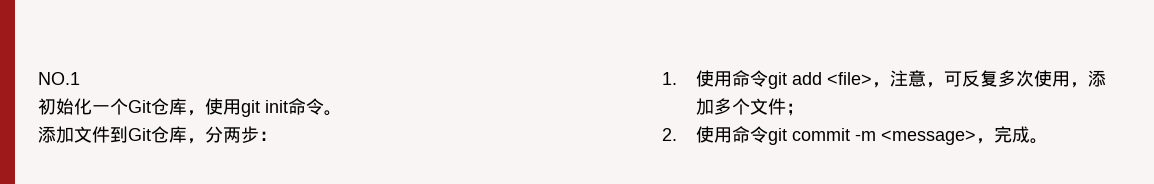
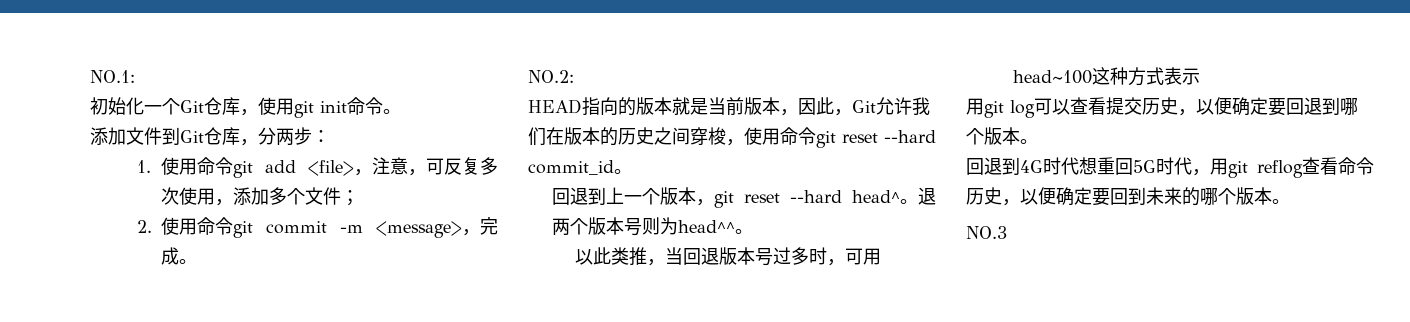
[38,72,80,85] NO.1 -> [90,70,135,83] NO.1:
(1048, 141) none -> [528,70,574,83] [528,97,930,116] [528,127,936,148] [528,160,632,175] [551,187,936,208] [551,217,753,236] [575,247,882,266] [1013,67,1201,86] [966,97,1358,118] [966,127,1038,145] [966,157,1374,178] [966,187,1290,206] [966,226,1007,239] // NO.2: // HEAD指向的版本就是当前版本，因此，Git允许我们在版本的历史之间穿梭，使用命令git reset --hard commit_id。 // 回退到上一个版本，git reset --hard head^。退两个版本号则为head^^。 // 以此类推，当回退版本号过多时，可用head~100这种方式表示 // 用git log可以查看提交历史，以便确定要回退到哪个版本。 // 回退到4G时代想重回5G时代，用git reflog查看命令历史，以便确定要回到未来的哪个版本。 // NO.3

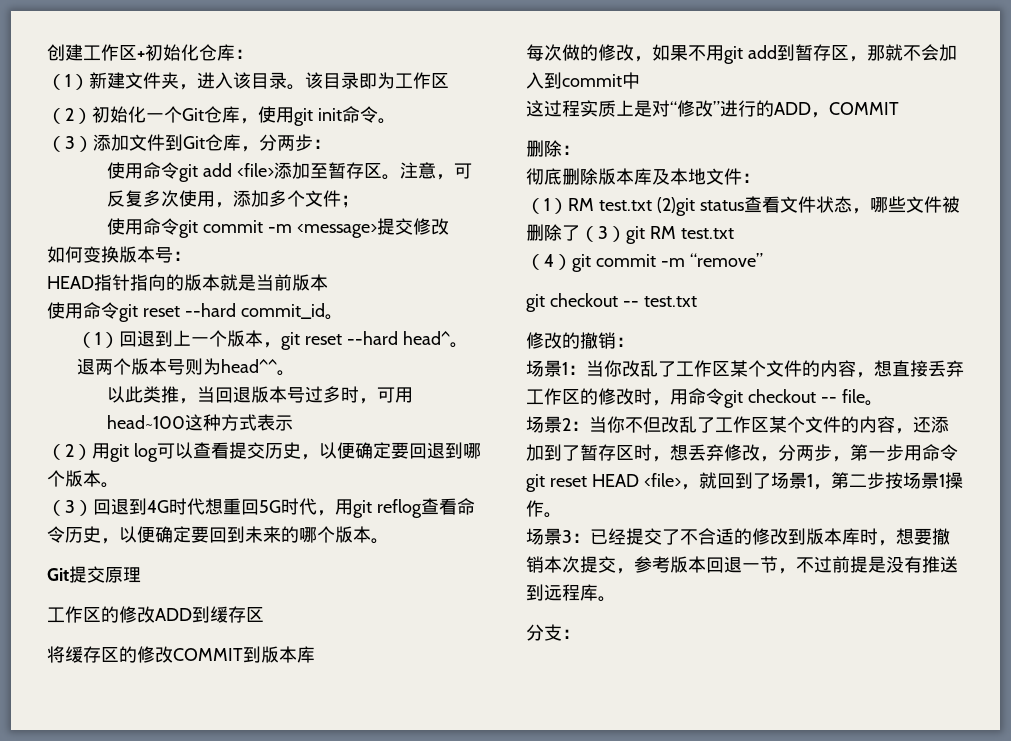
[90,70,135,83] NO.1: // -> [47,44,253,61] [47,72,449,90] [47,108,92,124] 创建工作区+初始化仓库： // （1）新建文件夹，进入该目录。该目录即为工作区 // （2）
(401, 111) none -> [47,136,93,152] （3）
[137,160,152,173] 1. -> (331, 144) none
[354,169,372,176] ， -> [274,162,401,180] 添加至暂存区。
[137,220,153,233] 2. -> (360, 201) none
[462,217,498,236] [161,247,198,265] [528,70,574,83] ，完成。 // NO.2: -> [377,218,450,235] [47,246,191,263] 提交修改 // 如何变换版本号：
(600, 106) none -> [112,274,148,291] 针指
[780,97,930,116] [528,127,744,146] ，因此，Git允许我们在版本的历史之间穿梭， -> (328, 282) //
(632, 171) none -> [77,332,120,348] （1）
(1201, 76) none -> [47,444,92,460] （2）
(1038, 141) none -> [47,500,93,516] （3）
[966,226,1007,239] NO.3 -> [47,566,141,583] [47,606,264,623] [47,646,315,663] [526,44,957,64] [526,72,640,89] [526,100,899,118] [526,140,580,157] [526,168,760,185] [526,196,960,216] [526,224,734,244] [526,253,763,272] [526,293,697,312] [526,332,634,349] [526,360,964,378] [526,388,883,408] [526,416,949,434] [526,444,958,462] [526,472,963,492] [526,500,562,518] [526,528,950,546] [526,556,958,574] [526,584,616,602] [526,624,580,641] Git提交原理 // 工作区的修改ADD到缓存区 // 将缓存区的修改COMMIT到版本库 // 每次做的修改，如果不用git add到暂存区，那就不会加入到commit中 // 这过程实质上是对“修改”进行的ADD，COMMIT // 删除： // 彻底删除版本库及本地文件： // （1）RM test.txt (2)git status查看文件状态，哪些文件被删除了（3）git RM test.txt // （4）git commit -m “remove” // git checkout -- test.txt // 修改的撤销： // 场景1：当你改乱了工作区某个文件的内容，想直接丢弃工作区的修改时，用命令git checkout -- file。 // 场景2：当你不但改乱了工作区某个文件的内容，还添加到了暂存区时，想丢弃修改，分两步，第一步用命令git reset HEAD <file>，就回到了场景1，第二步按场景1操作。 // 场景3：已经提交了不合适的修改到版本库时，想要撤销本次提交，参考版本回退一节，不过前提是没有推送到远程库。 // 分支：

